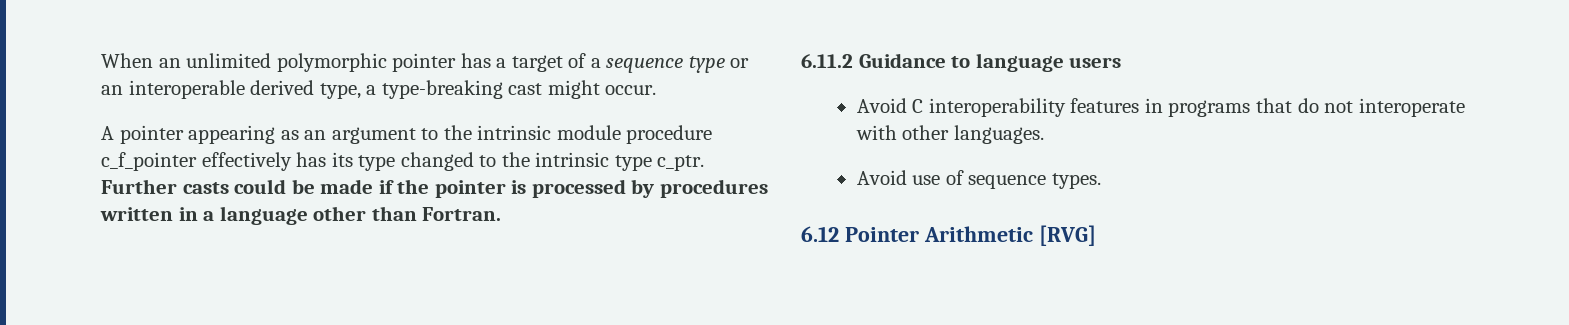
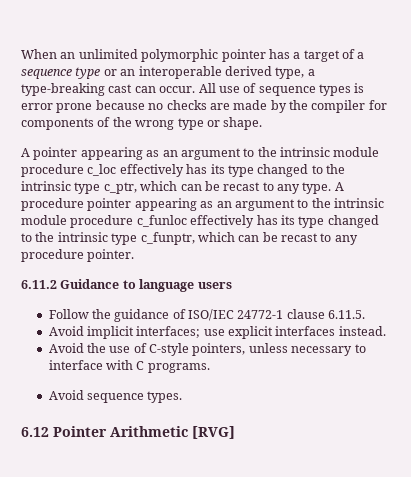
[547,80,600,99] might -> [134,86,156,93] can
(657, 90) none -> [198,83,365,96] [21,100,387,113] [21,117,263,130] All use of sequence types is error prone because no checks are made by the compiler for components of the wrong type or shape.
[101,152,705,171] [101,179,768,198] [100,206,502,225] c_f_pointer effectively has its type changed to the intrinsic type c_ptr. Further casts could be made if the pointer is processed by procedures written in a language other than Fortran. -> [87,164,345,177] [21,181,344,194] [21,198,384,211] [21,215,379,228] [21,232,358,245] [21,249,135,262] c_loc effectively has its type changed to the intrinsic type c_ptr, which can be recast to any type. A procedure pointer appearing as an argument to the intrinsic module procedure c_funloc effectively has its type changed to the intrinsic type c_funptr, which can be recast to any procedure pointer.
[856,98,1465,117] [855,125,1044,144] [856,170,964,185] Avoid C interoperability features in programs that do not interoperate with other languages. // Avoid use of -> [48,309,366,322] [48,326,386,339] [48,343,366,356] [48,360,210,373] [48,390,84,400] Follow the guidance of ISO/IEC 24772-1 clause 6.11.5. // Avoid implicit interfaces; use explicit interfaces instead. // Avoid the use of C-style pointers, unless necessary to interface with C programs. // Avoid

